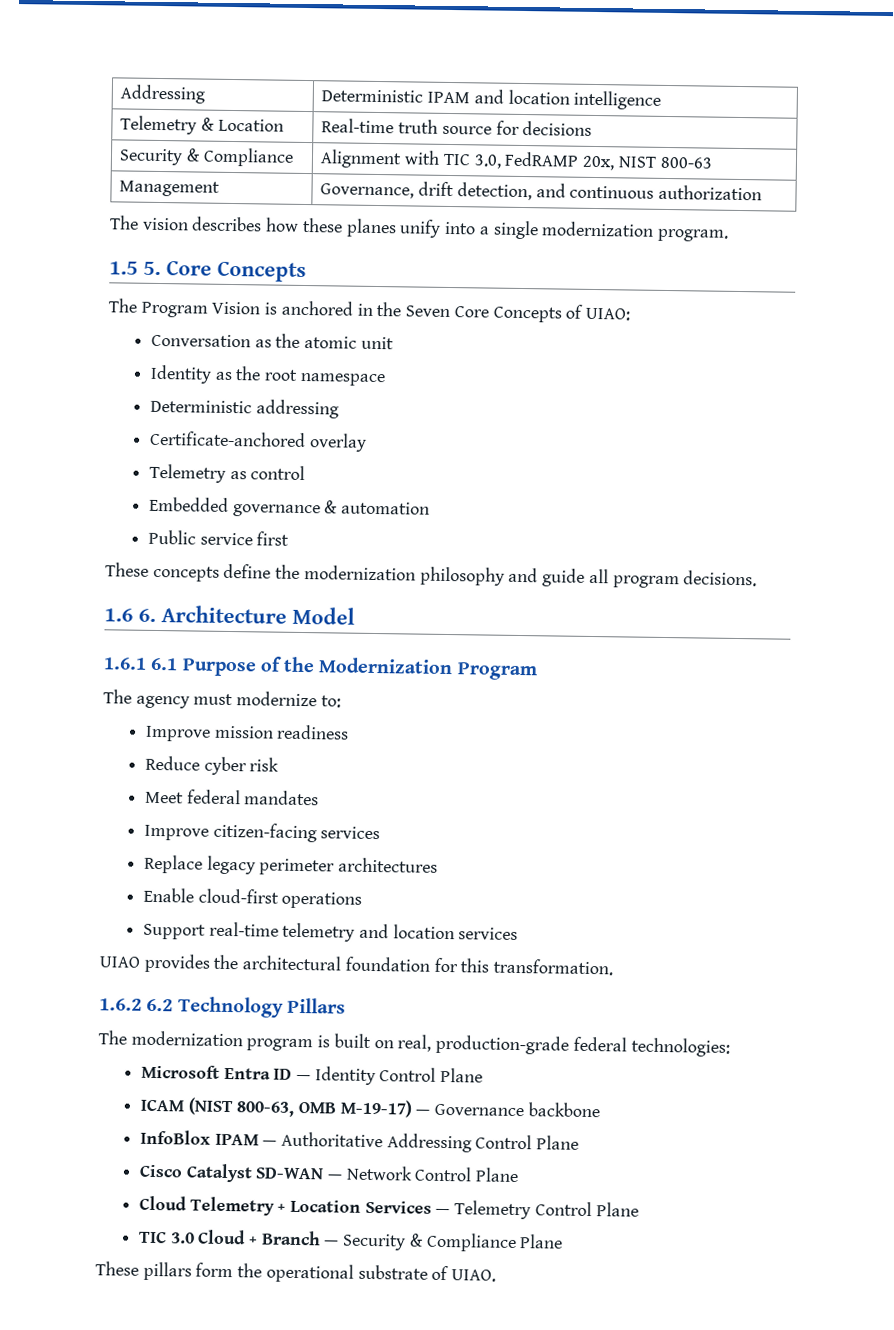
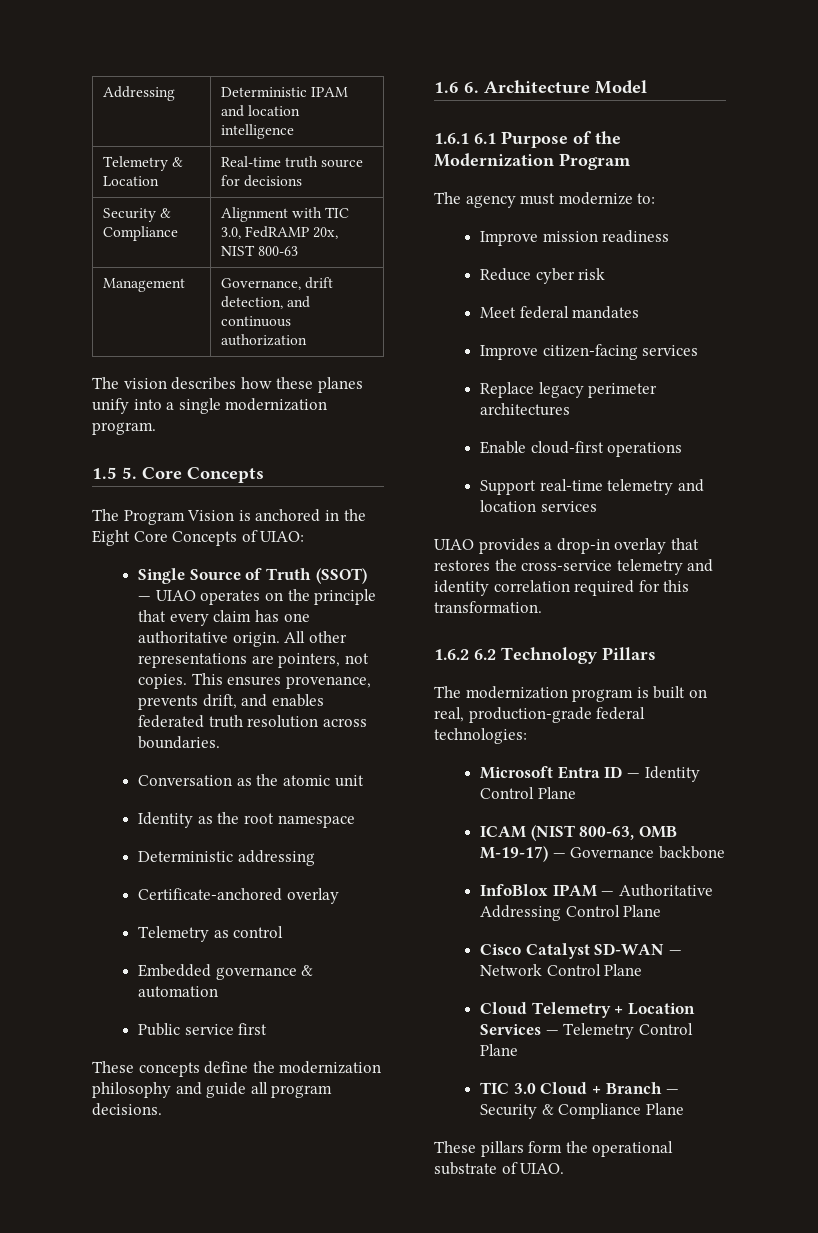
[405,305,451,318] Seven -> [92,530,130,546] Eight
(630, 314) none -> [138,568,367,584] [138,589,377,605] [138,610,310,626] [138,631,348,647] [138,653,370,668] [138,673,372,689] [138,694,325,710] [138,715,368,728] [138,736,221,749] // Single Source of Truth (SSOT) — UIAO operates on the principle that every claim has one authoritative origin. All other representations are pointers, not copies. This ensures provenance, prevents drift, and enables federated truth resolution across boundaries.
[213,954,430,972] the architectural foundation -> [544,538,699,554] [434,559,714,575] [434,580,635,596] a drop-in overlay that restores the cross-service telemetry and identity correlation required

